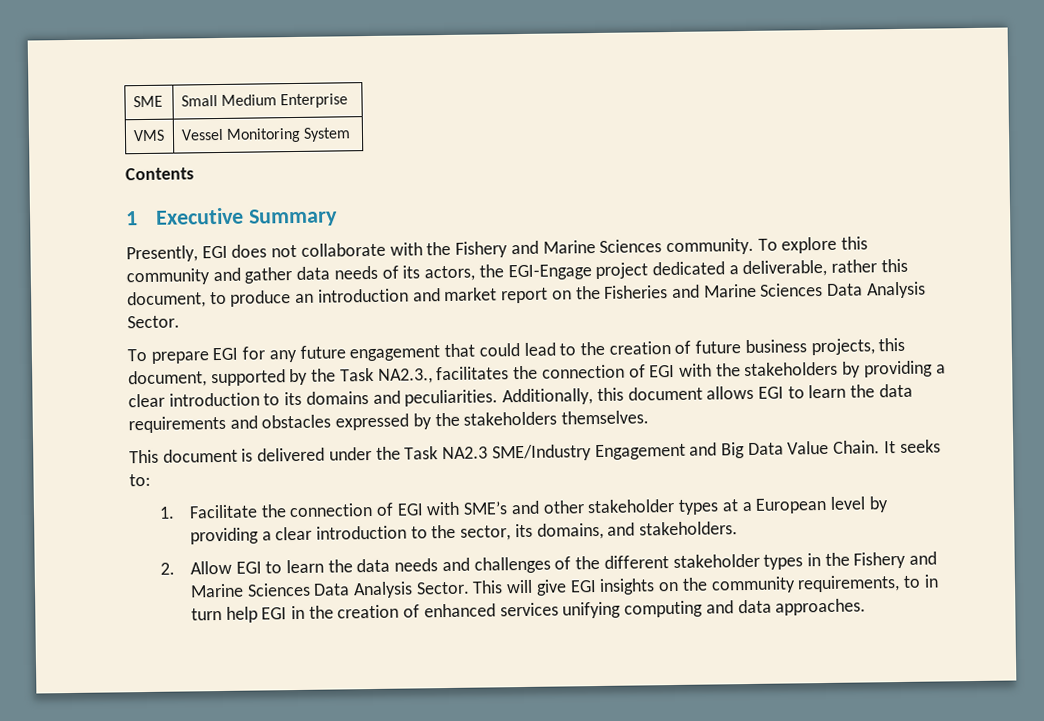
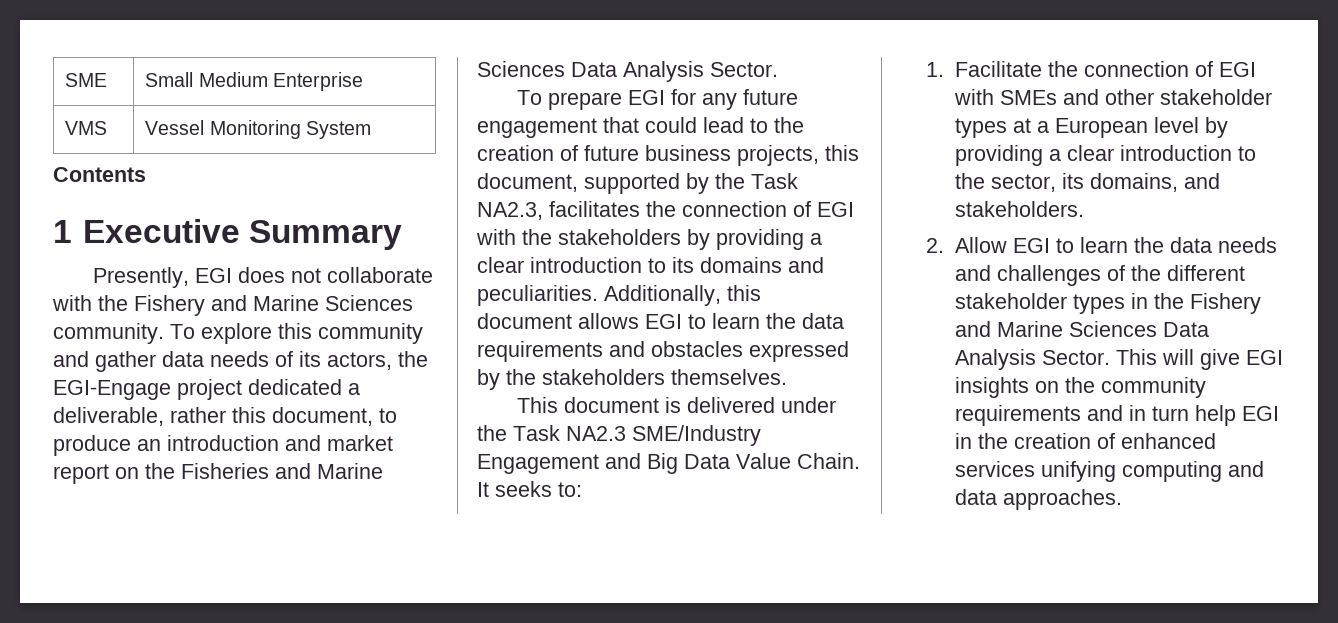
[377,368,433,384] NA2.3., -> [477,202,543,220] NA2.3,
[463,501,509,515] SME’s -> [999,90,1057,105] SMEs
[797,575,921,593] requirements, to -> [954,405,1123,426] requirements and

